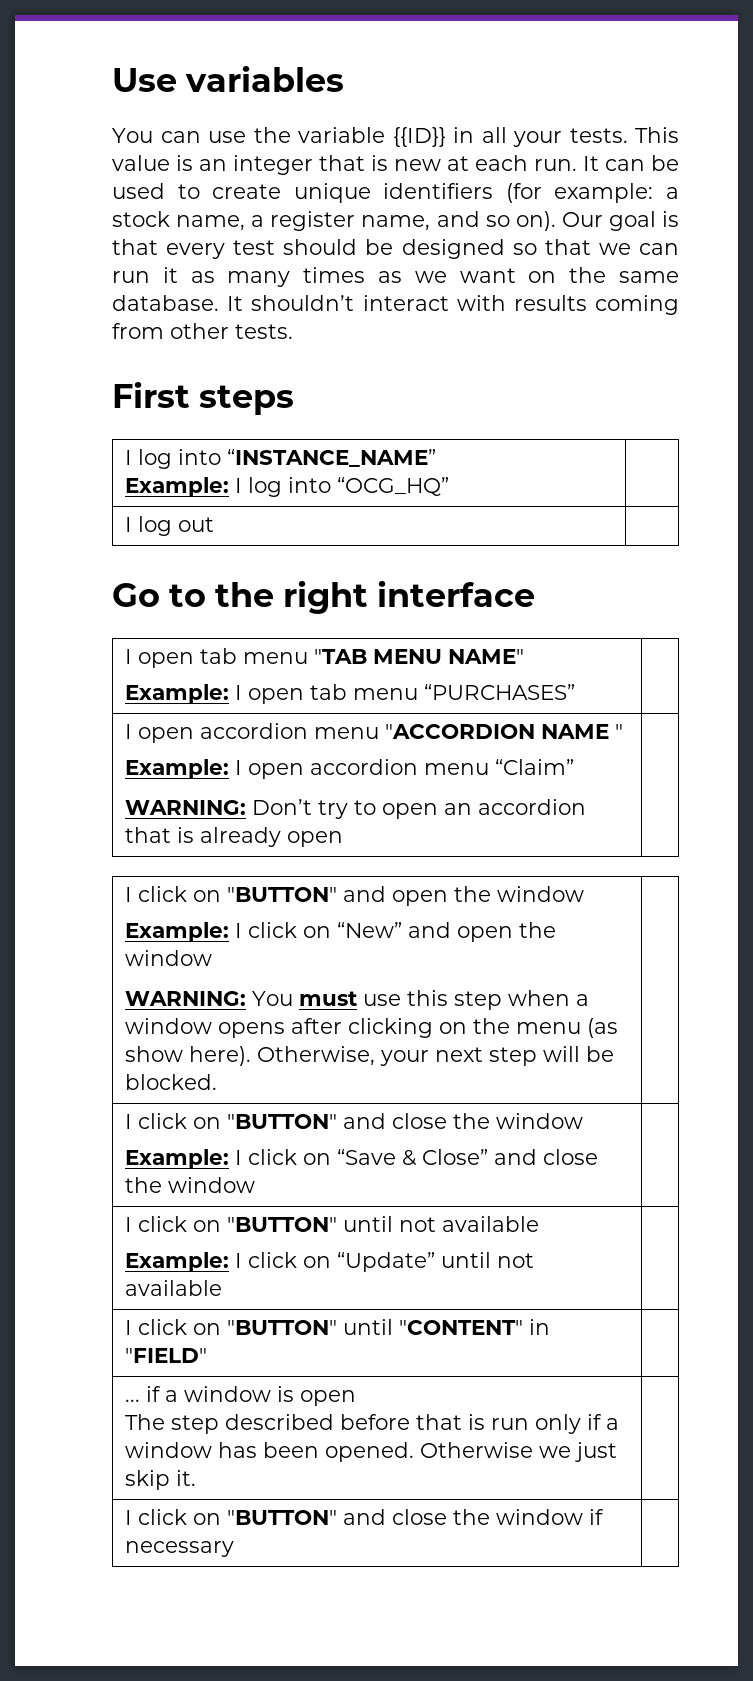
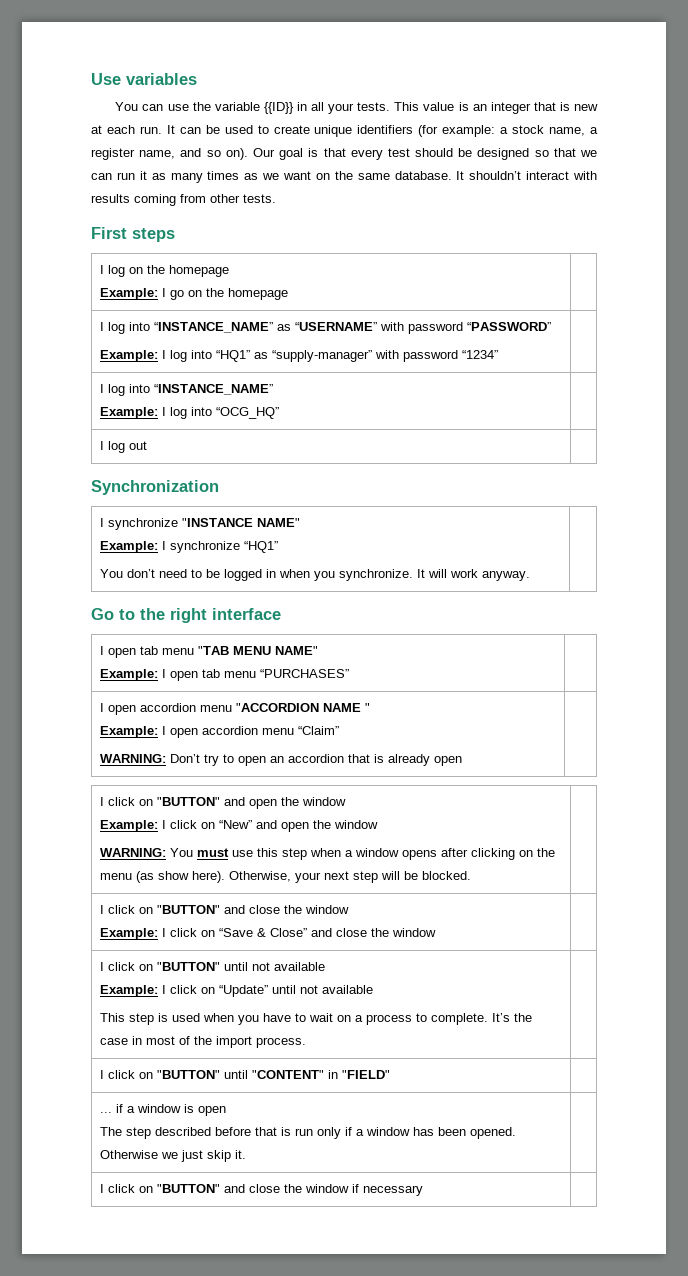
(295, 400) none -> [100,265,230,277] [100,288,289,300] [100,322,552,334] [100,350,499,362] // I log on the homepage // Example: I go on the homepage | // I log into “INSTANCE_NAME” as “USERNAME” with password “PASSWORD” // Example: I log into “HQ1” as “supply-manager” with password “1234” |
(214, 524) none -> [91,480,219,495] [100,518,301,530] [100,541,279,553] [100,569,531,581] // Synchronization // I synchronize "INSTANCE NAME" // Example: I synchronize “HQ1” // You don’t need to be logged in when you synchronize. It will work anyway. |
(222, 1288) none -> [100,1013,533,1025] [100,1036,307,1048] // This step is used when you have to wait on a process to complete. It’s the case in most of the import process.

